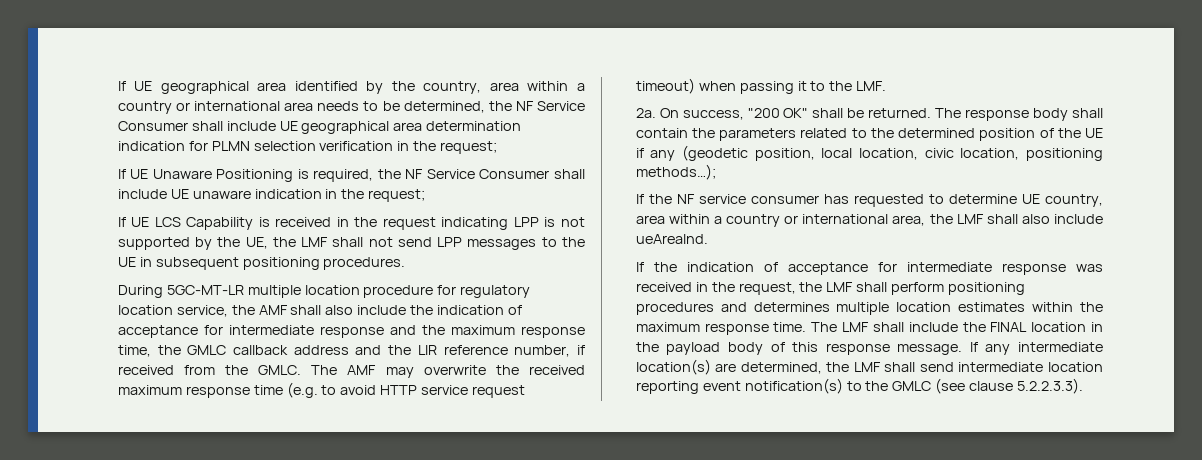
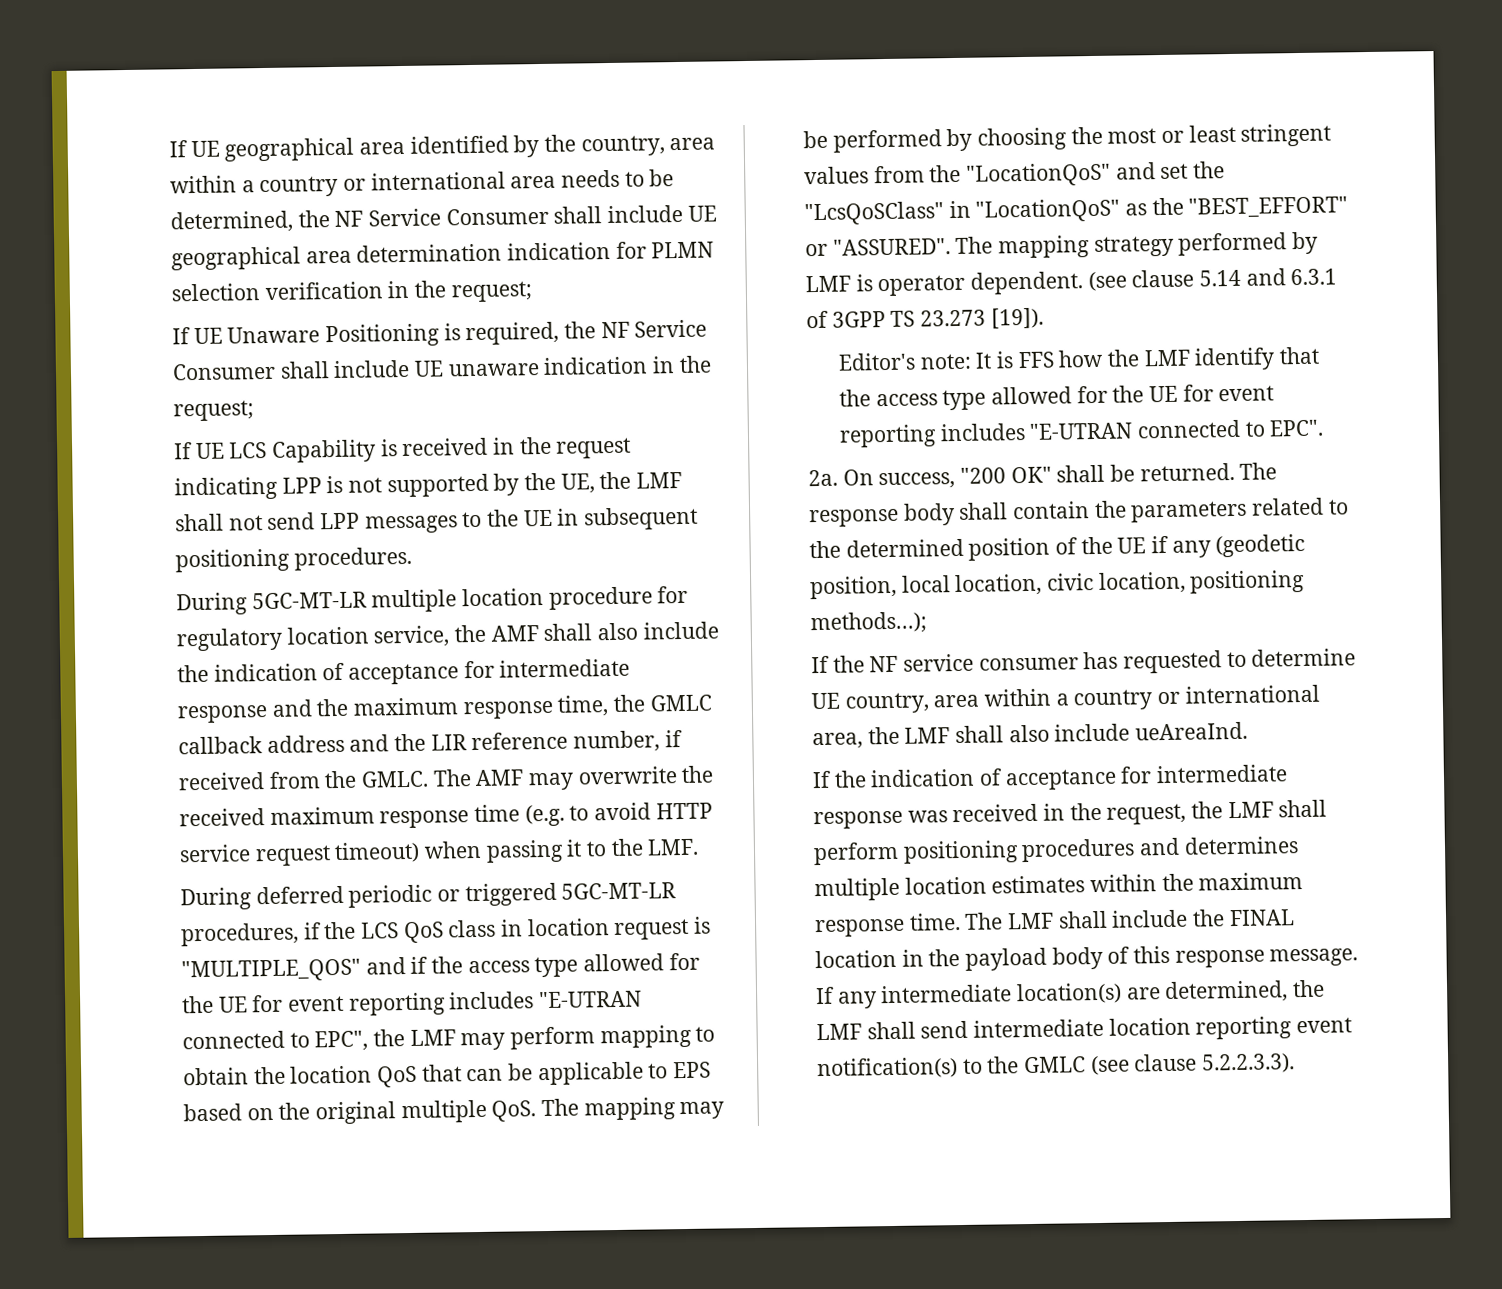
(887, 86) none -> [179,882,677,911] [179,916,711,947] [180,952,700,983] [181,990,642,1016] [181,1024,716,1052] [182,1061,711,1088] [182,1097,725,1125] [802,123,1332,153] [803,161,1225,187] [803,196,1349,226] [804,231,1318,259] [804,268,1338,297] [805,307,1044,330] [837,346,1319,371] [838,384,1275,411] [838,419,1325,448] // During deferred periodic or triggered 5GC-MT-LR procedures, if the LCS QoS class in location request is "MULTIPLE_QOS" and if the access type allowed for the UE for event reporting includes "E-UTRAN connected to EPC", the LMF may perform mapping to obtain the location QoS that can be applicable to EPS based on the original multiple QoS. The mapping may be performed by choosing the most or least stringent values from the "LocationQoS" and set the "LcsQoSClass" in "LocationQoS" as the "BEST_EFFORT" or "ASSURED". The mapping strategy performed by LMF is operator dependent. (see clause 5.14 and 6.3.1 of 3GPP TS 23.273 [19]). // Editor's note: It is FFS how the LMF identify that the access type allowed for the UE for event reporting includes "E-UTRAN connected to EPC".

